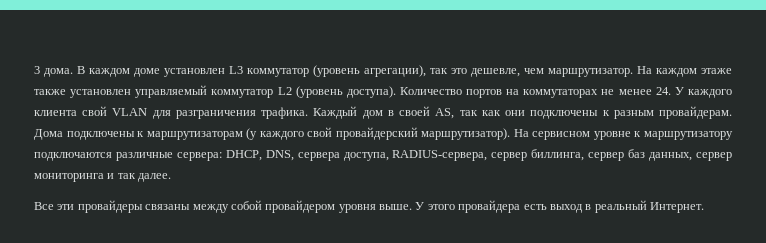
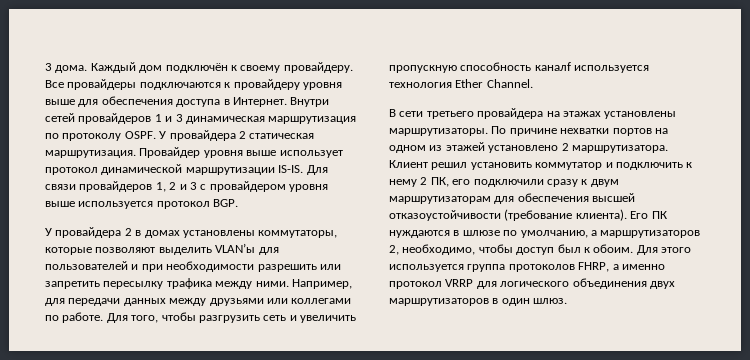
[77,65,732,77] [34,85,732,98] [34,106,733,119] [34,127,734,140] [34,149,732,161] [34,173,172,182] [34,200,704,213] В каждом доме установлен L3 коммутатор (уровень агрегации), так это дешевле, чем маршрутизатор. На каждом этаже также установлен управляемый коммутатор L2 (уровень доступа). Количество портов на коммутаторах не менее 24. У каждого клиента свой VLAN для разграничения трафика. Каждый дом в своей AS, так как они подключены к разным провайдерам. Дома подключены к маршрутизаторам (у каждого свой провайдерский маршрутизатор). На сервисном уровне к маршрутизатору подключаются различные сервера: DHCP, DNS, сервера доступа, RADIUS-сервера, сервер биллинга, сервер баз данных, сервер мониторинга и так далее. // Все эти провайдеры связаны между собой провайдером уровня выше. У этого провайдера есть выход в реальный Интернет. -> [90,62,353,73] [45,79,342,90] [45,96,330,107] [45,113,357,124] [45,130,315,141] [45,147,343,158] [45,164,328,175] [45,181,328,192] [45,199,239,209] [45,227,338,238] [45,243,279,255] [45,261,341,272] [45,278,352,289] [45,298,352,306] [45,312,356,323] [389,62,650,73] [389,79,533,88] [389,108,677,119] [389,126,668,136] [389,142,668,153] [389,160,693,170] [389,177,619,187] [389,193,636,204] [389,209,667,221] [389,230,701,238] [389,244,691,255] [389,262,665,272] [389,278,675,289] [389,298,568,306] Каждый дом подключён к своему провайдеру. Все провайдеры подключаются к провайдеру уровня выше для обеспечения доступа в Интернет. Внутри сетей провайдеров 1 и 3 динамическая маршрутизация по протоколу OSPF. У провайдера 2 статическая маршрутизация. Провайдер уровня выше использует протокол динамической маршрутизации IS-IS. Для связи провайдеров 1, 2 и 3 с провайдером уровня выше используется протокол BGP. // У провайдера 2 в домах установлены коммутаторы, которые позволяют выделить VLAN’ы для пользователей и при необходимости разрешить или запретить пересылку трафика между ними. Например, для передачи данных между друзьями или коллегами по работе. Для того, чтобы разгрузить сеть и увеличить пропускную способность каналf используется технология Ether Channel. // В сети третьего провайдера на этажах установлены маршрутизаторы. По причине нехватки портов на одном из этажей установлено 2 маршрутизатора. Клиент решил установить коммутатор и подключить к нему 2 ПК, его подключили сразу к двум маршрутизаторам для обеспечения высшей отказоустойчивости (требование клиента). Его ПК нуждаются в шлюзе по умолчанию, а маршрутизаторов 2, необходимо, чтобы доступ был к обоим. Для этого используется группа протоколов FHRP, а именно протокол VRRP для логического объединения двух маршрутизаторов в один шлюз.

